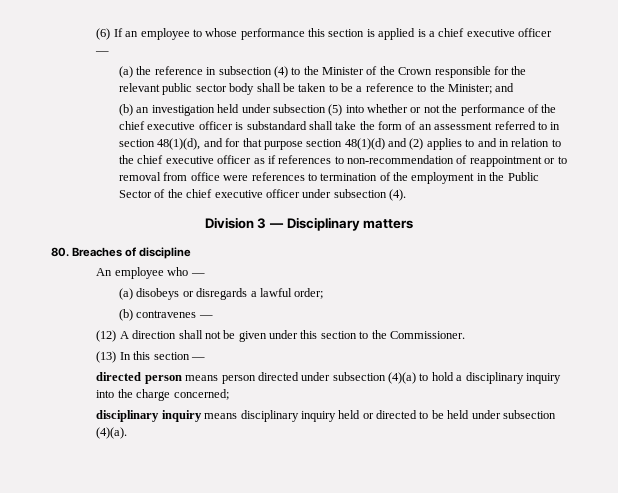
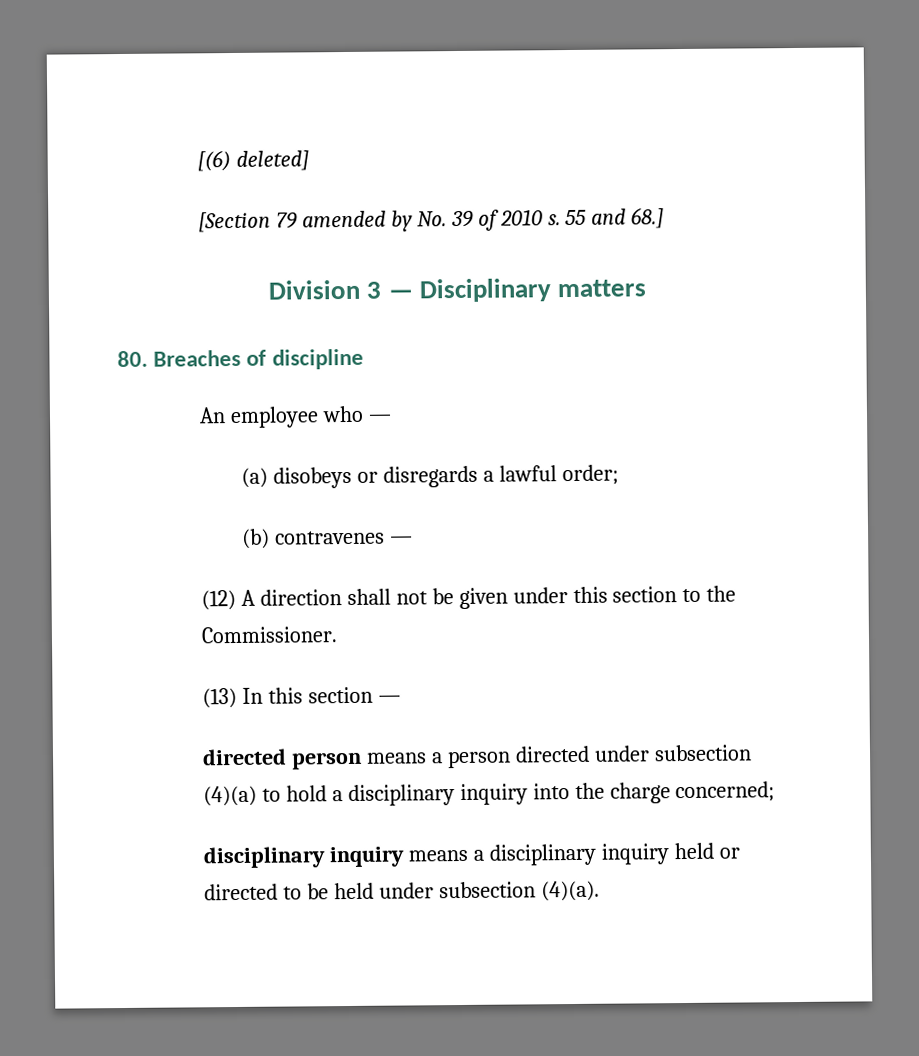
[96,28,553,40] [95,51,110,54] [119,66,527,78] [119,83,515,95] [119,104,557,116] [119,121,561,130] [119,138,561,150] [119,155,567,167] [119,172,539,184] [119,189,407,201] (6) If an employee to whose performance this section is applied is a chief executive officer — // (a) the reference in subsection (4) to the Minister of the Crown responsible for the relevant public sector body shall be taken to be a reference to the Minister; and // (b) an investigation held under subsection (5) into whether or not the performance of the chief executive officer is substandard shall take the form of an assessment referred to in section 48(1)(d), and for that purpose section 48(1)(d) and (2) applies to and in relation to the chief executive officer as if references to non-recommendation of reappointment or to removal from office were references to termination of the employment in the Public Sector of the chief executive officer under subsection (4). -> [197,150,309,172] [198,207,665,233] [(6) deleted] // [Section 79 amended by No. 39 of 2010 s. 55 and 68.]
(219, 378) none -> [430,752,443,764] a
(238, 416) none -> [472,849,484,861] a

